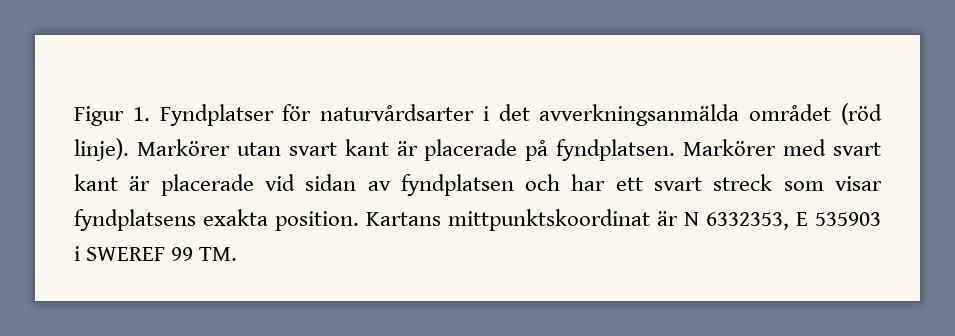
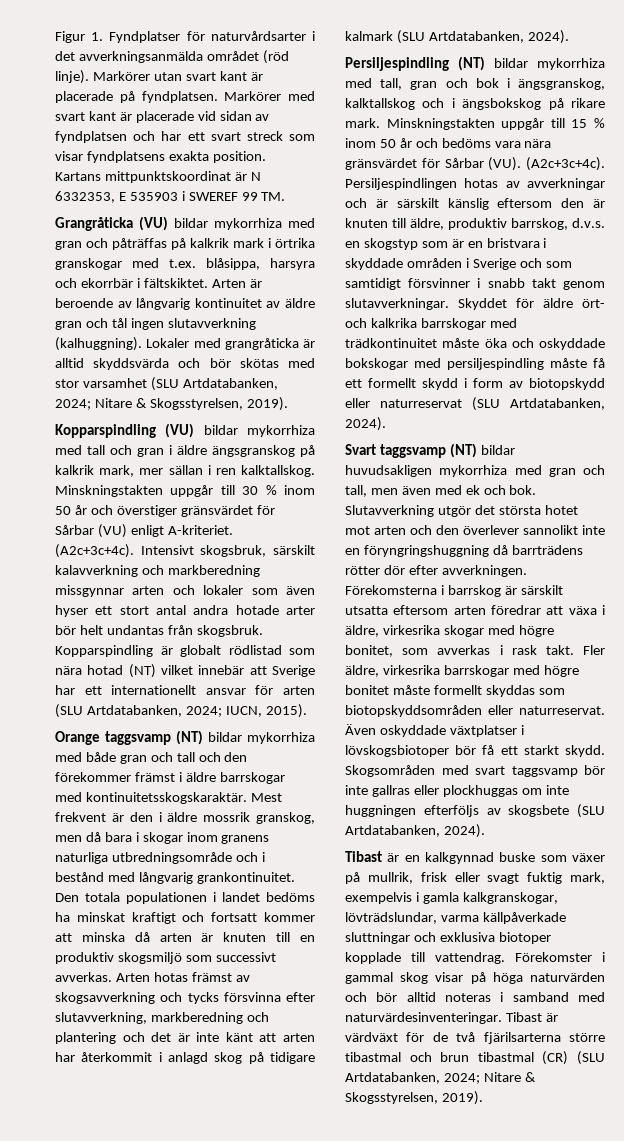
(238, 254) none -> [55,216,315,231] [55,238,315,250] [55,258,315,270] [55,278,262,288] [55,298,315,310] [55,318,256,330] [55,337,315,351] [55,358,315,370] [55,377,278,391] [55,397,288,411] [55,423,315,438] [55,445,315,457] [55,465,315,477] [55,485,315,497] [55,505,275,517] [55,524,233,538] [55,544,315,558] [55,565,260,577] [55,585,315,597] [55,605,315,617] [55,625,263,637] [55,645,315,657] [55,664,315,678] [55,685,315,695] [55,704,307,718] [55,730,315,745] [55,752,248,764] [55,772,285,784] [55,792,282,804] [55,812,315,824] [55,832,270,844] [55,852,265,864] [55,872,295,884] [55,892,315,904] [55,912,315,924] [55,932,315,942] [55,952,276,964] [55,972,250,982] [55,992,315,1004] [55,1012,269,1024] [55,1032,316,1044] [55,1052,315,1064] [345,30,569,44] [345,56,605,71] [345,78,605,90] [345,98,605,110] [345,118,605,130] [345,138,552,148] [345,157,605,171] [345,178,605,190] [345,198,605,210] [345,218,605,230] [345,238,547,250] [345,258,572,270] [345,278,605,290] [345,298,605,310] [345,318,517,330] [345,338,605,350] [345,358,605,370] [345,378,605,390] [345,397,605,411] [345,417,386,431] [345,443,515,458] [345,465,605,477] [345,485,537,497] [345,505,578,517] [345,525,605,535] [345,545,583,557] [345,565,527,577] [345,585,563,597] [345,605,605,615] [345,625,554,637] [345,645,605,657] [345,665,579,677] [345,685,565,697] [345,705,605,717] [345,724,524,737] [345,745,605,757] [345,765,605,777] [345,785,569,797] [345,804,605,818] [345,824,485,838] [345,851,605,864] [345,872,605,884] [345,892,558,904] [345,912,566,924] [345,932,551,944] [345,952,605,964] [345,972,605,984] [345,992,605,1002] [345,1012,558,1024] [345,1032,605,1044] [345,1051,605,1065] [345,1072,536,1084] [345,1091,483,1105] // Grangråticka (VU) bildar mykorrhiza med gran och påträffas på kalkrik mark i örtrika granskogar med t.ex. blåsippa, harsyra och ekorrbär i fältskiktet. Arten är beroende av långvarig kontinuitet av äldre gran och tål ingen slutavverkning (kalhuggning). Lokaler med grangråticka är alltid skyddsvärda och bör skötas med stor varsamhet (SLU Artdatabanken, 2024; Nitare & Skogsstyrelsen, 2019). // Kopparspindling (VU) bildar mykorrhiza med tall och gran i äldre ängsgranskog på kalkrik mark, mer sällan i ren kalktallskog. Minskningstakten uppgår till 30 % inom 50 år och överstiger gränsvärdet för Sårbar (VU) enligt A-kriteriet. (A2c+3c+4c). Intensivt skogsbruk, särskilt kalavverkning och markberedning missgynnar arten och lokaler som även hyser ett stort antal andra hotade arter bör helt undantas från skogsbruk. Kopparspindling är globalt rödlistad som nära hotad (NT) vilket innebär att Sverige har ett internationellt ansvar för arten (SLU Artdatabanken, 2024; IUCN, 2015). // Orange taggsvamp (NT) bildar mykorrhiza med både gran och tall och den förekommer främst i äldre barrskogar med kontinuitetsskogskaraktär. Mest frekvent är den i äldre mossrik granskog, men då bara i skogar inom granens naturliga utbredningsområde och i bestånd med långvarig grankontinuitet. Den totala populationen i landet bedöms ha minskat kraftigt och fortsatt kommer att minska då arten är knuten till en produktiv skogsmiljö som successivt avverkas. Arten hotas främst av skogsavverkning och tycks försvinna efter slutavverkning, markberedning och plantering och det är inte känt att arten har återkommit i anlagd skog på tidigare kalmark (SLU Artdatabanken, 2024). // Persiljespindling (NT) bildar mykorrhiza med tall, gran och bok i ängsgranskog, kalktallskog och i ängsbokskog på rikare mark. Minskningstakten uppgår till 15 % inom 50 år och bedöms vara nära gränsvärdet för Sårbar (VU). (A2c+3c+4c). Persiljespindlingen hotas av avverkningar och är särskilt känslig eftersom den är knuten till äldre, produktiv barrskog, d.v.s. en skogstyp som är en bristvara i skyddade områden i Sverige och som samtidigt försvinner i snabb takt genom slutavverkningar. Skyddet för äldre ört- och kalkrika barrskogar med trädkontinuitet måste öka och oskyddade bokskogar med persiljespindling måste få ett formellt skydd i form av biotopskydd eller naturreservat (SLU Artdatabanken, 2024). // Svart taggsvamp (NT) bildar huvudsakligen mykorrhiza med gran och tall, men även med ek och bok. Slutavverkning utgör det största hotet mot arten och den överlever sannolikt inte en föryngringshuggning då barrträdens rötter dör efter avverkningen. Förekomsterna i barrskog är särskilt utsatta eftersom arten föredrar att växa i äldre, virkesrika skogar med högre bonitet, som avverkas i rask takt. Fler äldre, virkesrika barrskogar med högre bonitet måste formellt skyddas som biotopskyddsområden eller naturreservat. Även oskyddade växtplatser i lövskogsbiotoper bör få ett starkt skydd. Skogsområden med svart taggsvamp bör inte gallras eller plockhuggas om inte huggningen efterföljs av skogsbete (SLU Artdatabanken, 2024). // Tibast är en kalkgynnad buske som växer på mullrik, frisk eller svagt fuktig mark, exempelvis i gamla kalkgranskogar, lövträdslundar, varma källpåverkade sluttningar och exklusiva biotoper kopplade till vattendrag. Förekomster i gammal skog visar på höga naturvärden och bör alltid noteras i samband med naturvärdesinventeringar. Tibast är värdväxt för de två fjärilsarterna större tibastmal och brun tibastmal (CR) (SLU Artdatabanken, 2024; Nitare & Skogsstyrelsen, 2019).

